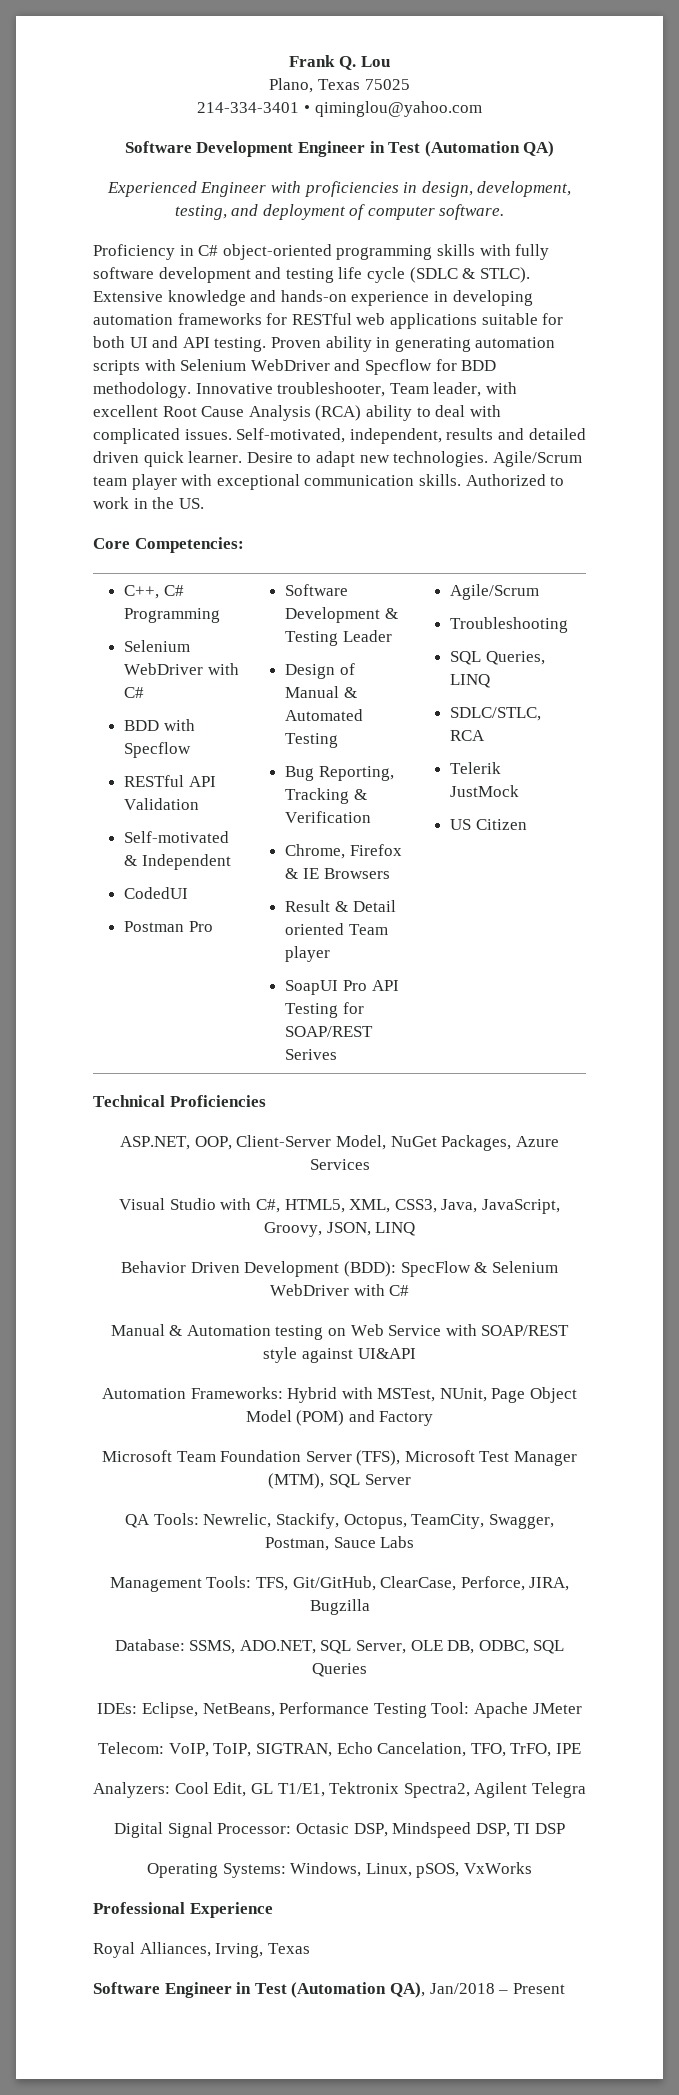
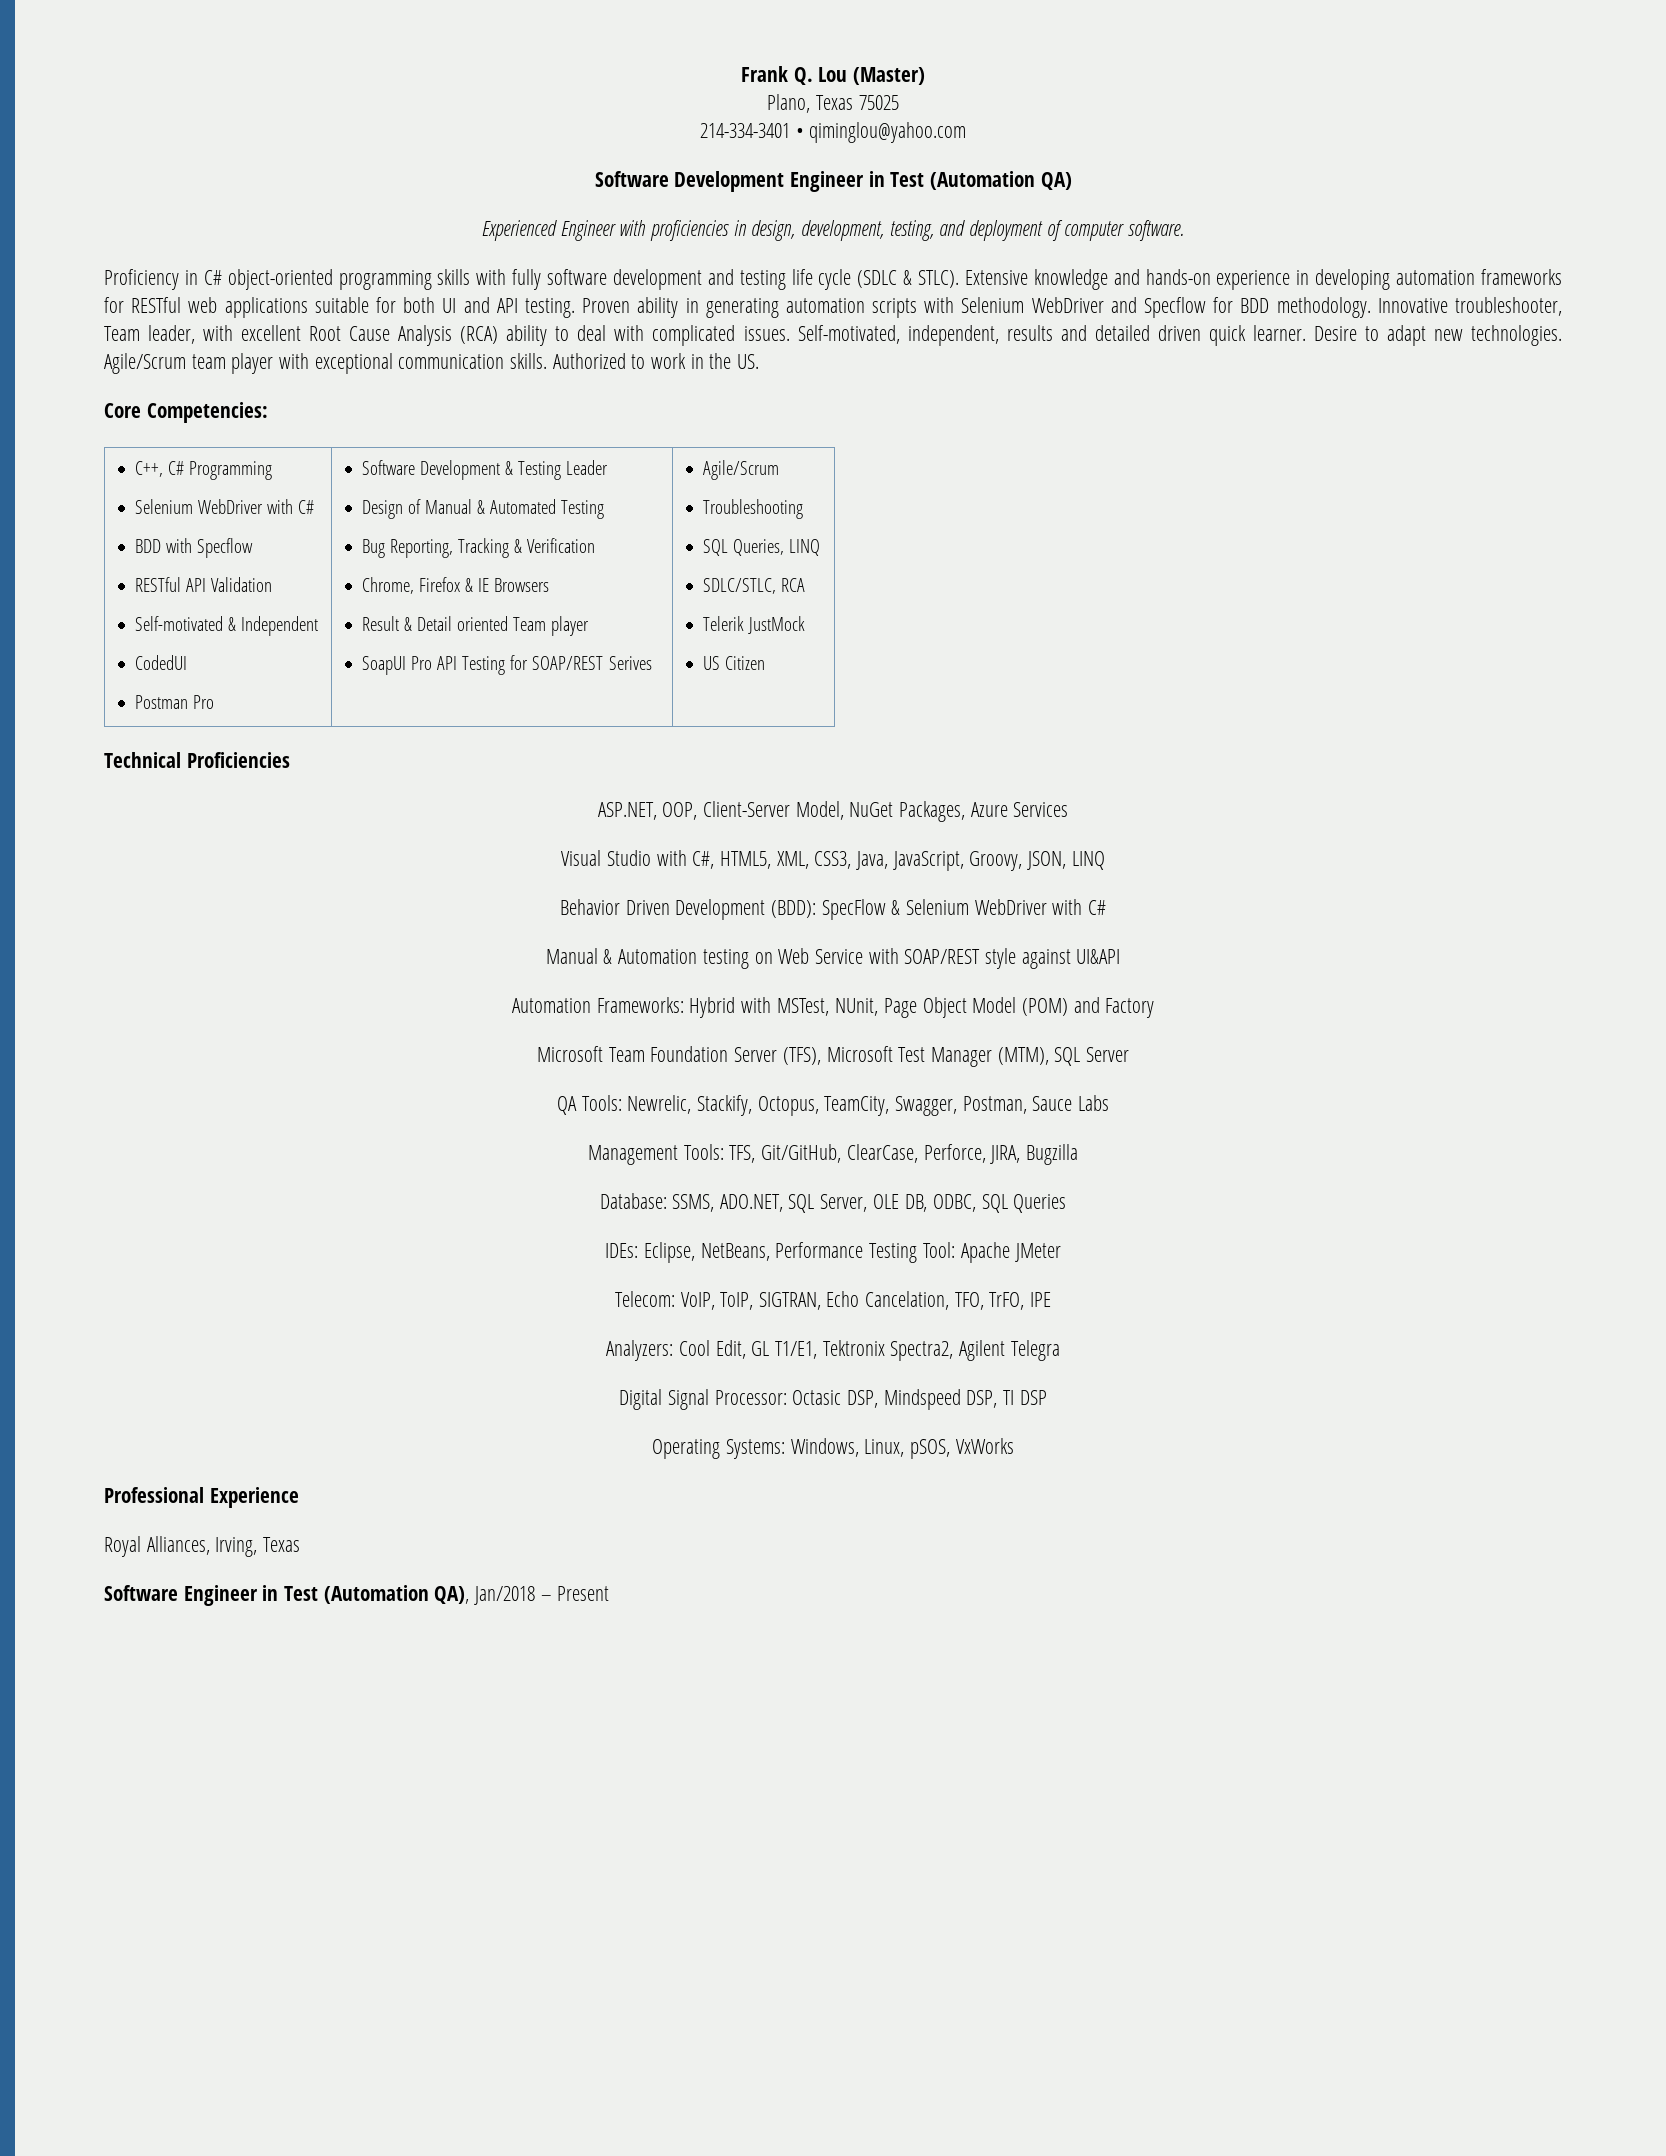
(390, 61) none -> [853,67,926,85] (Master)

